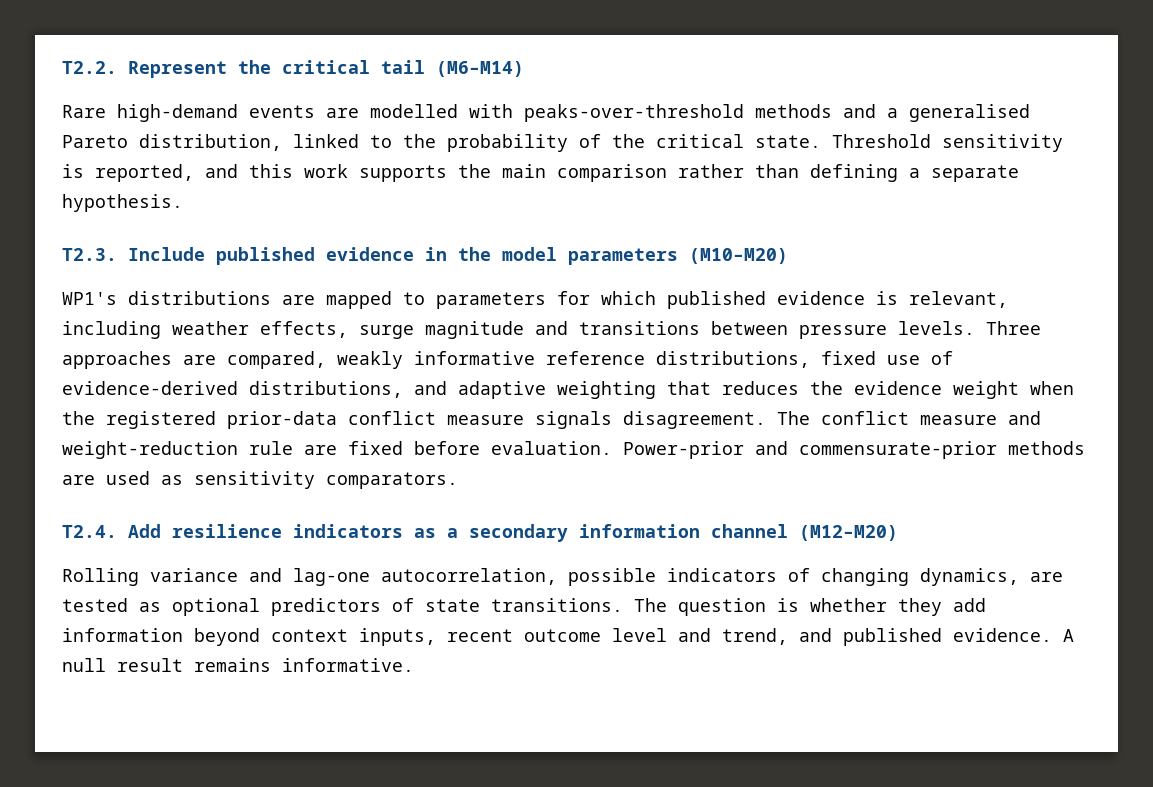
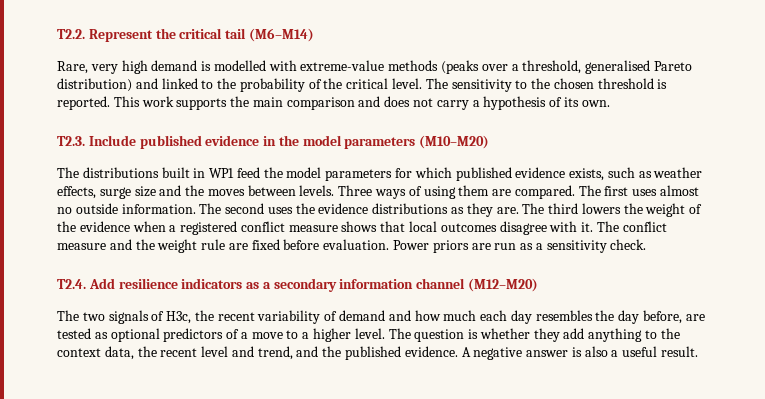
[62,104,1030,122] [62,134,282,151] Rare high-demand events are modelled with peaks-over-threshold methods and a generalised Pareto distribution, -> [57,60,692,74] [57,78,158,92] Rare, very high demand is modelled with extreme-value methods (peaks over a threshold, generalised Pareto distribution) and
[755,134,1063,152] [62,164,293,182] state. Threshold sensitivity is reported, and this -> [392,78,668,92] [57,96,140,110] level. The sensitivity to the chosen threshold is reported. This
[678,164,1019,182] [62,194,183,212] rather than defining a separate hypothesis. -> [358,96,610,110] and does not carry a hypothesis of its own.
[62,291,425,309] WP1's distributions are mapped to -> [57,167,322,178] The distributions built in WP1 feed the model
[876,291,1008,308] [62,321,1041,339] [62,351,953,369] [62,381,1074,399] [62,411,766,429] is relevant, including weather effects, surge magnitude and transitions between pressure levels. Three approaches are compared, weakly informative reference distributions, fixed use of evidence-derived distributions, and adaptive weighting that reduces the evidence weight when the registered prior-data conflict measure signals disagreement. -> [569,167,703,181] [57,185,700,199] [57,203,703,217] [57,221,594,235] exists, such as weather effects, surge size and the moves between levels. Three ways of using them are compared. The first uses almost no outside information. The second uses the evidence distributions as they are. The third lowers the weight of the evidence when a registered conflict measure shows that local outcomes disagree with it.
[62,441,238,459] weight-reduction -> [135,239,198,253] the weight
[623,441,1085,459] [62,471,458,489] Power-prior and commensurate-prior methods are used as sensitivity comparators. -> [393,239,647,253] Power priors are run as a sensitivity check.
[62,568,1019,586] Rolling variance and lag-one autocorrelation, possible indicators of changing dynamics, -> [57,310,683,324] The two signals of H3c, the recent variability of demand and how much each day resembles the day before,
[425,598,623,612] state transitions. -> [240,328,385,342] a move to a higher level.
[62,628,601,646] information beyond context inputs, recent outcome -> [588,328,680,342] [57,346,198,360] anything to the context data, the recent
(832, 635) none -> [322,346,342,357] the
[62,658,414,672] null result remains informative. -> [473,346,699,360] negative answer is also a useful result.

